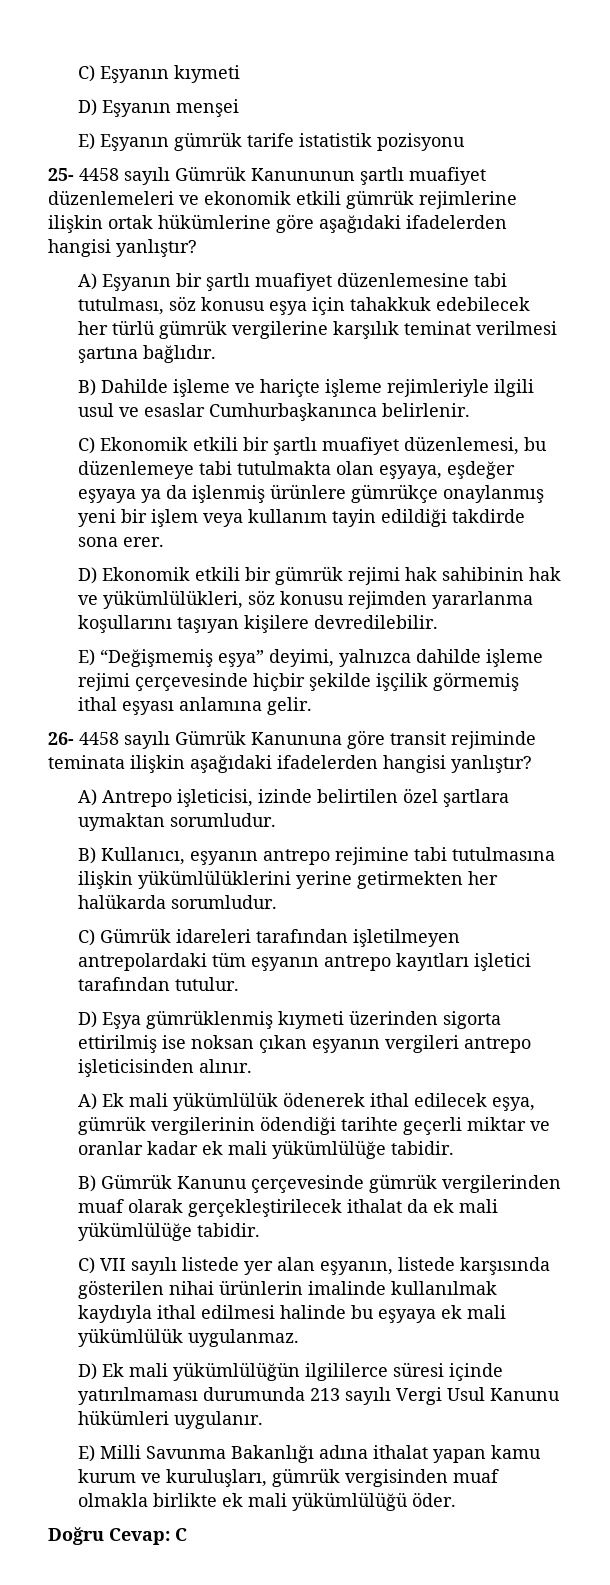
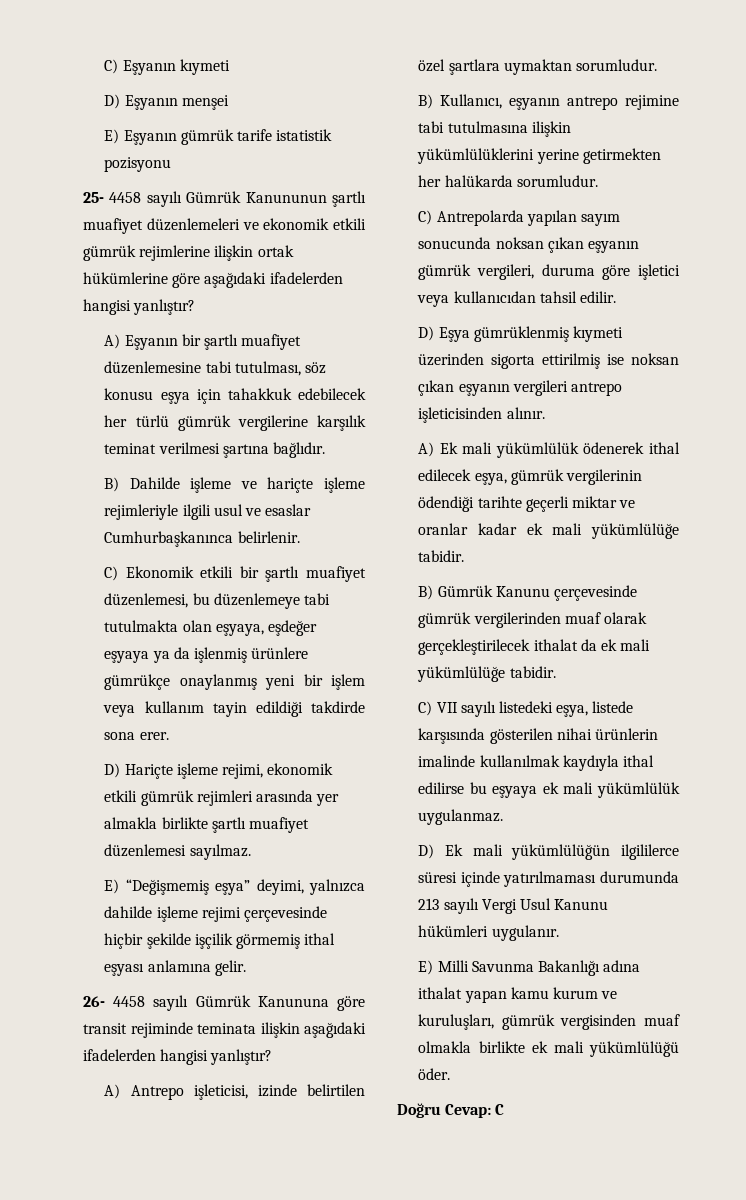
[102,566,562,585] [78,590,534,609] [78,615,439,633] Ekonomik etkili bir gümrük rejimi hak sahibinin hak ve yükümlülükleri, söz konusu rejimden yararlanma koşullarını taşıyan kişilere devredilebilir. -> [124,763,334,779] [104,790,340,806] [104,817,309,833] [104,844,251,860] Hariçte işleme rejimi, ekonomik etkili gümrük rejimleri arasında yer almakla birlikte şartlı muafiyet düzenlemesi sayılmaz.
[100,928,461,947] [78,952,532,971] [78,977,240,991] Gümrük idareleri tarafından işletilmeyen antrepolardaki tüm eşyanın antrepo kayıtları işletici tarafından tutulur. -> [436,210,620,226] [418,237,639,253] [418,264,680,280] [417,291,616,307] Antrepolarda yapılan sayım sonucunda noksan çıkan eşyanın gümrük vergileri, duruma göre işletici veya kullanıcıdan tahsil edilir.
[182,1257,394,1275] listede yer alan eşyanın, -> [498,701,589,717] listedeki eşya,
[201,1305,347,1319] edilmesi halinde -> [418,782,465,794] edilirse

